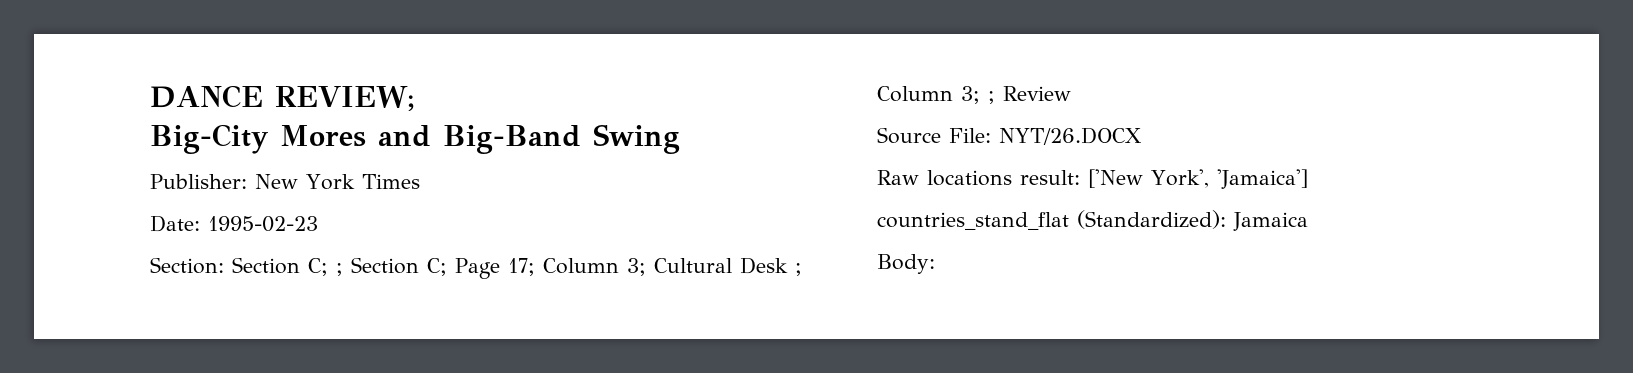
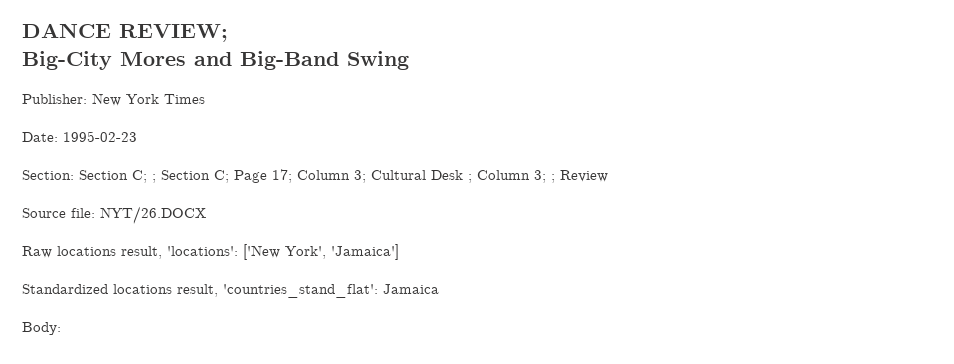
[949,128,991,143] File: -> [71,208,95,218] file:
[1020,170,1080,185] result: -> [121,246,238,259] result, 'locations':
[877,210,1226,230] countries_stand_flat (Standardized): -> [22,284,378,298] Standardized locations result, 'countries_stand_flat':

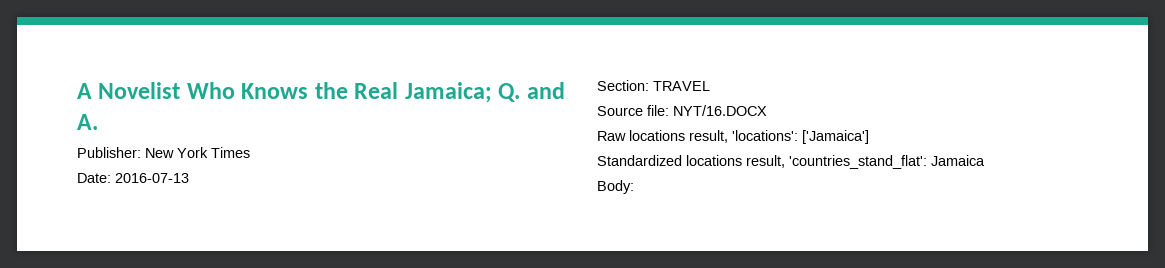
[22,23,228,42] [22,51,409,70] DANCE REVIEW; // Big-City Mores and Big-Band Swing -> [77,82,565,103] [77,114,98,130] A Novelist Who Knows the Real Jamaica; Q. and A.
[63,131,137,142] 1995-02-23 -> [115,173,189,183] 2016-07-13
[79,169,608,183] Section C; ; Section C; Page 17; Column 3; Cultural Desk ; Column 3; ; Review -> [653,81,710,91] TRAVEL
[100,206,206,224] NYT/26.DOCX -> [673,105,767,116] NYT/16.DOCX
[243,244,399,260] ['New York', 'Jamaica'] -> [802,130,869,144] ['Jamaica']

